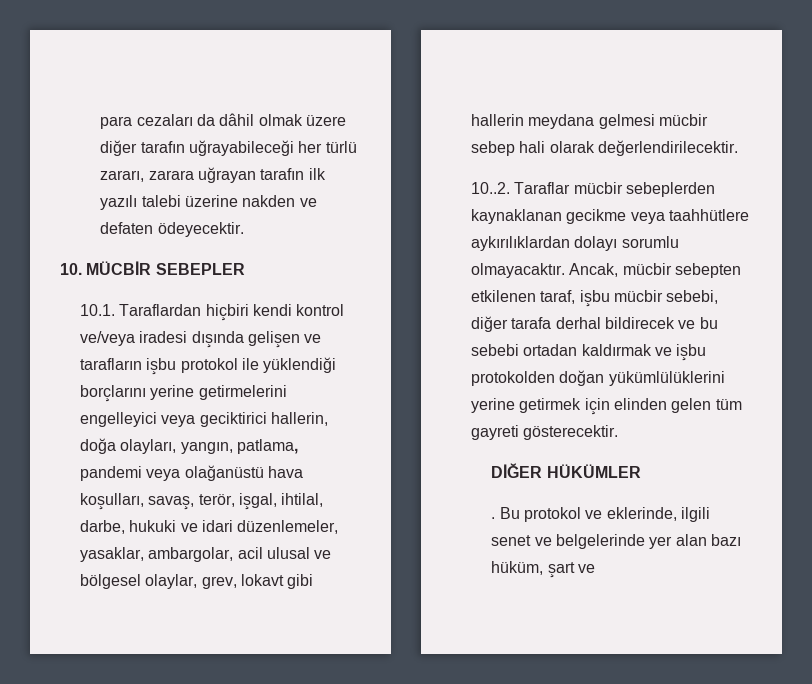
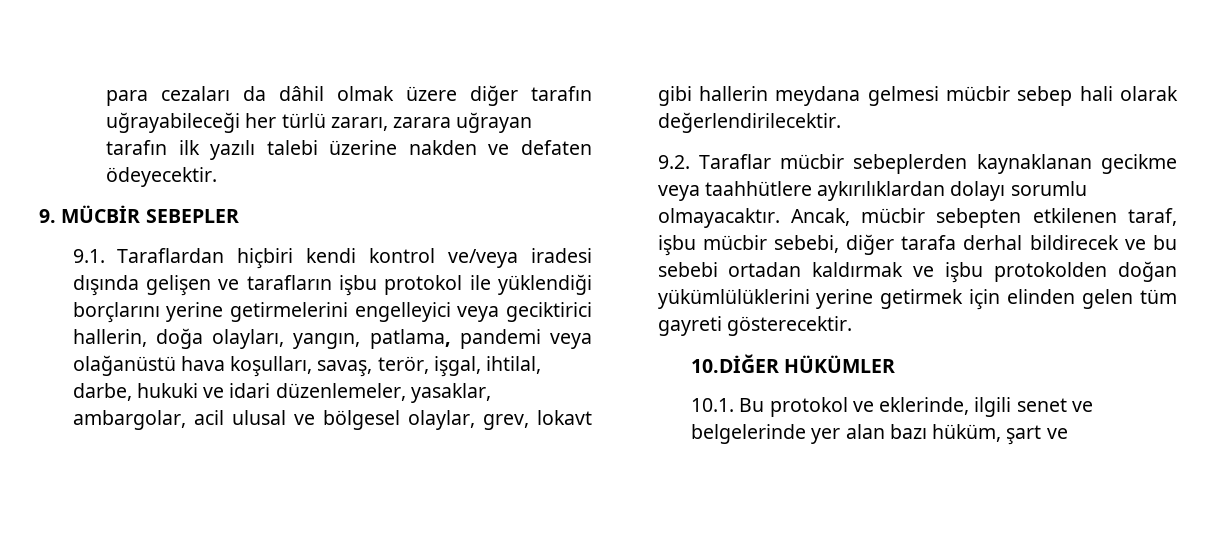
[60,263,82,275] 10. -> [39,209,56,223] 9.
[80,304,116,316] 10.1. -> [72,249,105,263] 9.1.
[471,182,511,194] 10..2. -> [657,155,690,169] 9.2.
[491,463,543,478] DİĞER -> [691,354,780,373] 10.DİĞER
[491,517,496,519] . -> [691,398,735,412] 10.1.

